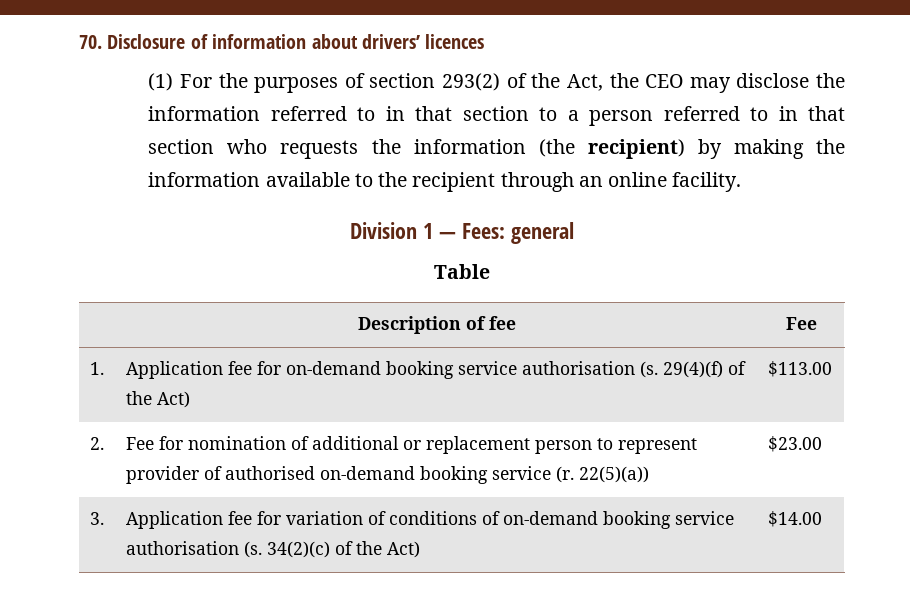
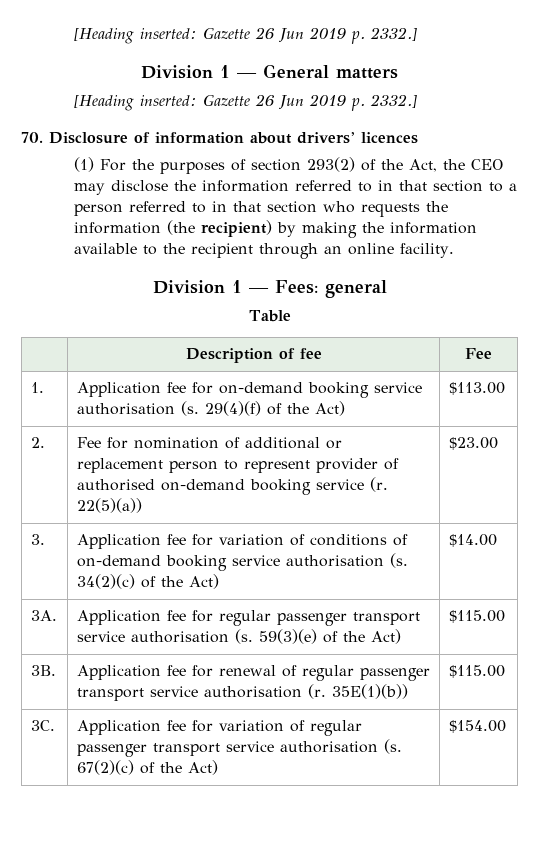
(79, 42) none -> [74,27,418,44] [141,64,398,79] [74,94,418,111] [Heading inserted: Gazette 26 Jun 2019 p. 2332.] // Division 1 — General matters // [Heading inserted: Gazette 26 Jun 2019 p. 2332.] //
(822, 519) none -> [30,610,57,621] [76,610,420,626] [76,629,401,644] [448,610,505,623] [30,665,56,676] [76,665,430,681] [76,684,408,701] [448,665,505,678] [30,720,55,731] [76,720,362,736] [76,739,402,757] [76,760,218,775] [448,720,506,733] // 3A. | Application fee for regular passenger transport service authorisation (s. 59(3)(e) of the Act) | $115.00 // 3B. | Application fee for renewal of regular passenger transport service authorisation (r. 35E(1)(b)) | $115.00 // 3C. | Application fee for variation of regular passenger transport service authorisation (s. 67(2)(c) of the Act) | $154.00

